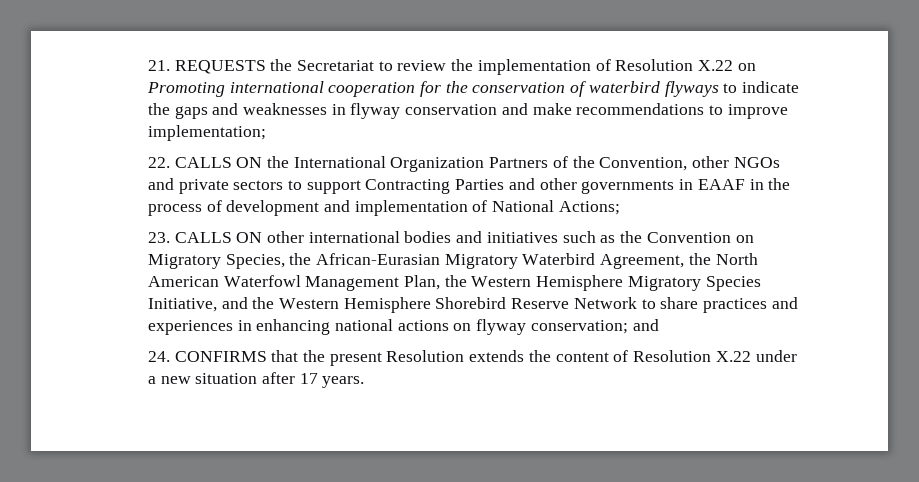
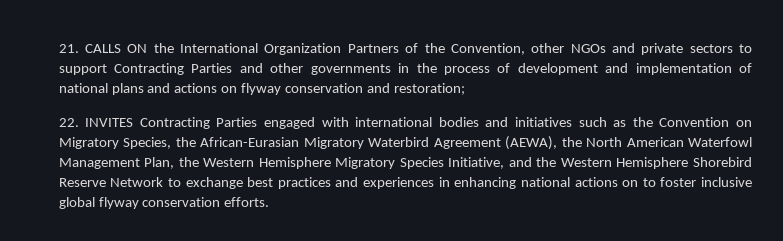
[174,59,756,75] [146,81,800,97] [147,103,788,119] [147,125,266,141] [147,157,170,168] REQUESTS the Secretariat to review the implementation of Resolution X.22 on Promoting international cooperation for the conservation of waterbird flyways to indicate the gaps and weaknesses in flyway conservation and make recommendations to improve implementation; // 22. -> (79, 48) none
[697,179,764,190] EAAF in -> (410, 68) none
[492,200,620,215] [147,231,305,243] National Actions; // 23. CALLS ON other -> [58,83,465,95] [58,117,349,129] national plans and actions on flyway conservation and restoration; // 22. INVITES Contracting Parties engaged with
[600,254,685,269] Agreement, -> [433,136,558,150] Agreement (AEWA),
[660,297,699,309] share -> [185,177,274,189] exchange best
[476,319,659,335] [147,350,797,366] [147,372,365,388] flyway conservation; and // 24. CONFIRMS that the present Resolution extends the content of Resolution X.22 under a new situation after 17 years. -> [642,177,753,187] [58,197,270,209] to foster inclusive global flyway conservation efforts.

